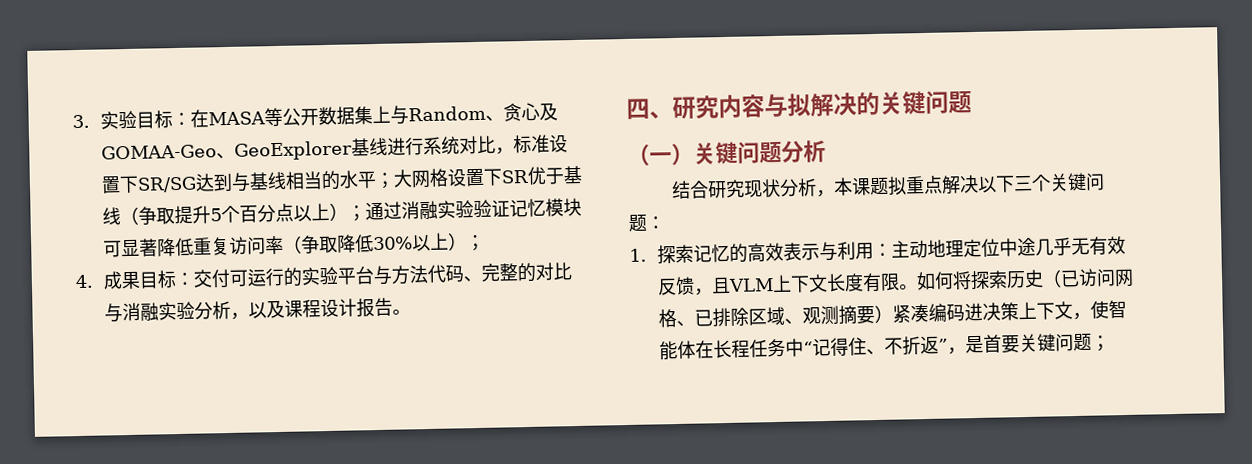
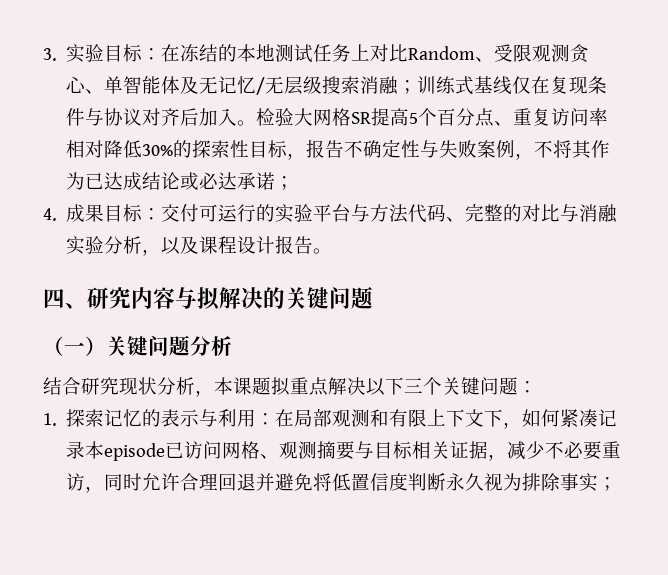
[207,102,558,127] [100,134,568,161] [100,165,583,194] [101,197,582,226] [102,237,194,258] MASA等公开数据集上与Random、贪心及GOMAA-Geo、GeoExplorer基线进行系统对比，标准设置下SR/SG达到与基线相当的水平；大网格设置下SR优于基线（争取提升5个百分点以上）；通过消融实验验证记忆模块可显著降低 -> [180,44,590,63] [66,76,608,95] [66,108,514,127] 冻结的本地测试任务上对比Random、受限观测贪心、单智能体及无记忆/无层级搜索消融；训练式基线仅在复现条件与协议对齐后加入。检验大网格SR提高5个百分点、
[282,235,338,254] （争取 -> [66,140,105,158] 相对
[411,232,467,252] 以上） -> [173,139,611,160] [66,172,276,191] 的探索性目标，报告不确定性与失败案例，不将其作为已达成结论或必达承诺
[746,242,784,263] 高效 -> (162, 418) none
[890,235,1126,259] [656,268,1134,296] [657,299,1127,328] [658,333,1092,361] 主动地理定位中途几乎无有效反馈，且VLM上下文长度有限。如何将探索历史（已访问网格、已排除区域、观测摘要）紧凑编码进决策上下文，使智能体在长程任务中“记得住、不折返”，是首要关键问题 -> [275,409,618,429] [66,441,622,461] [66,473,599,493] 在局部观测和有限上下文下，如何紧凑记录本episode已访问网格、观测摘要与目标相关证据，减少不必要重访，同时允许合理回退并避免将低置信度判断永久视为排除事实

